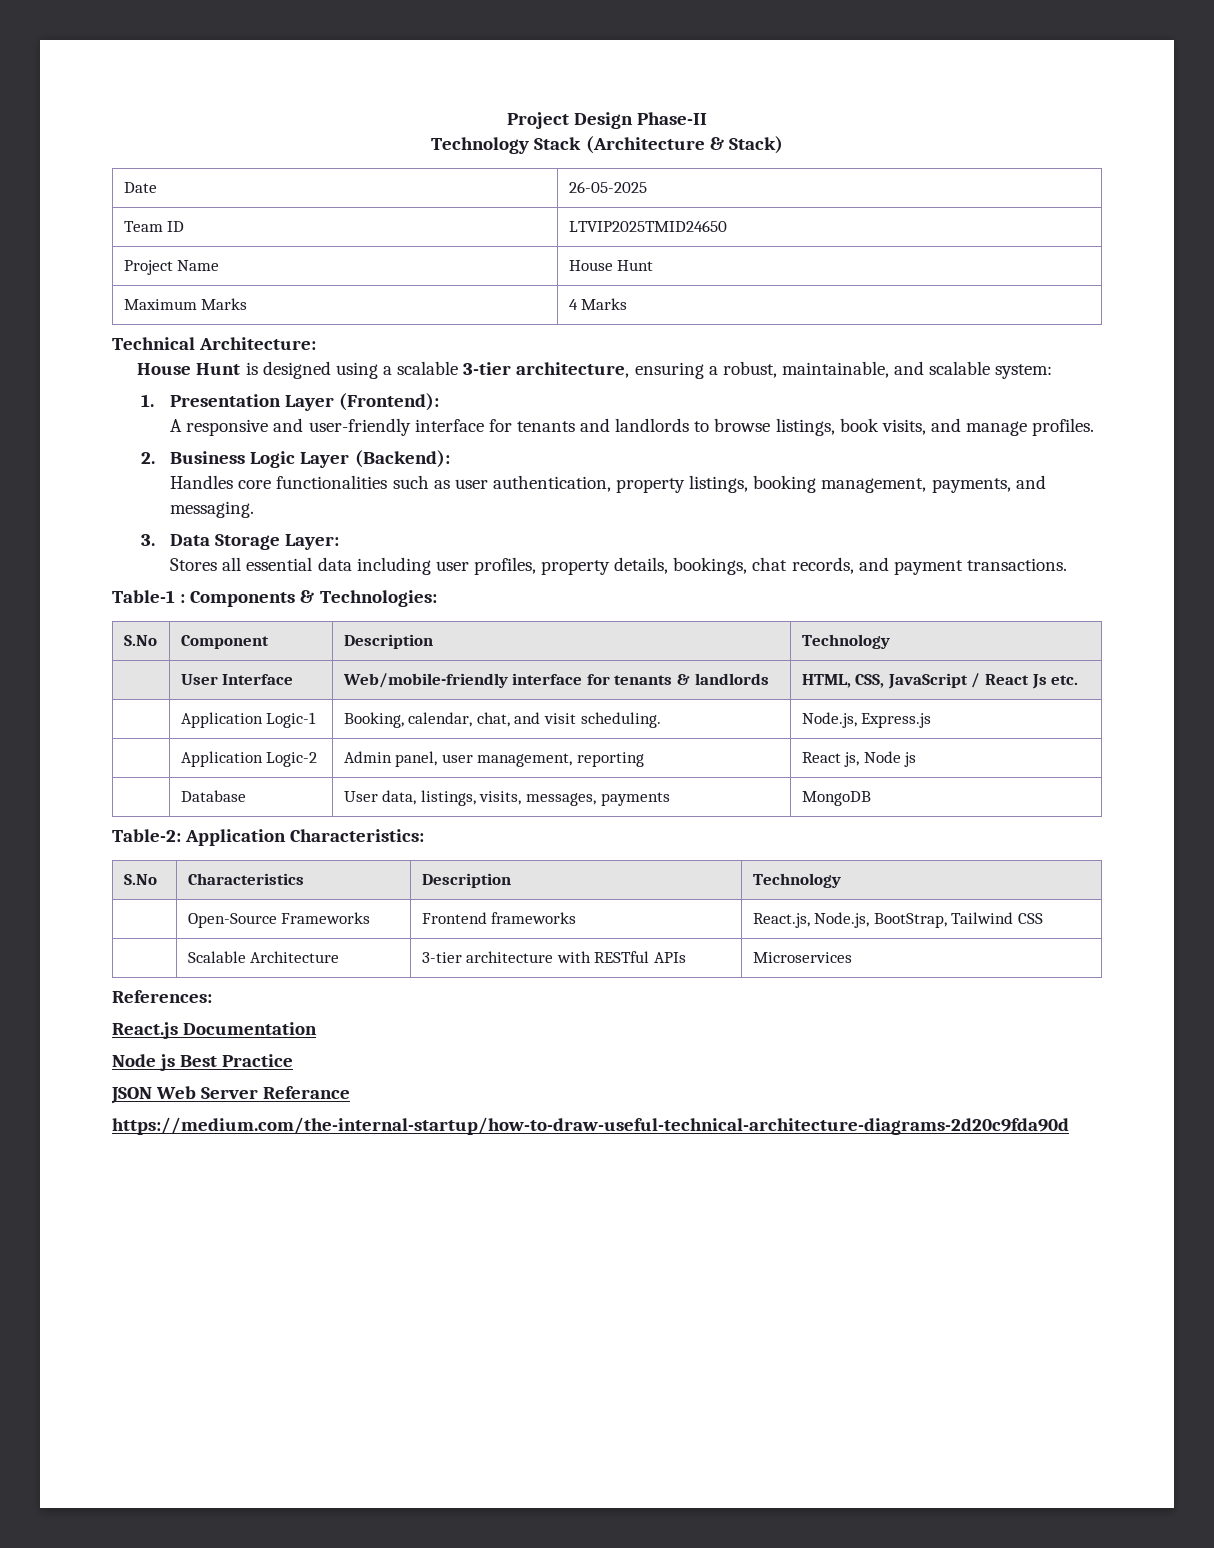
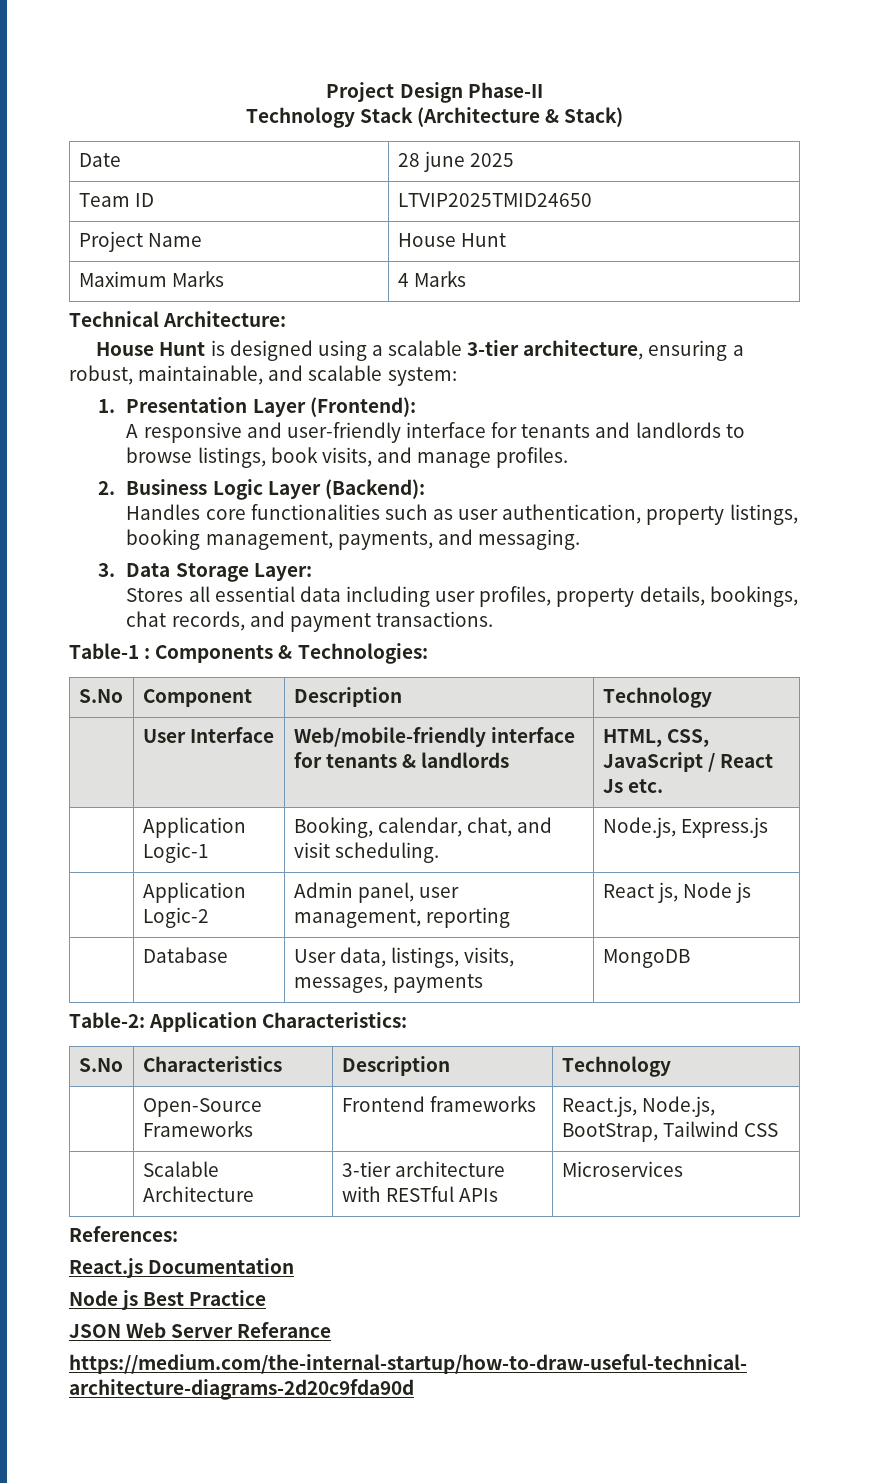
[568,181,647,193] 26-05-2025 -> [397,151,515,172] 28 june 2025

